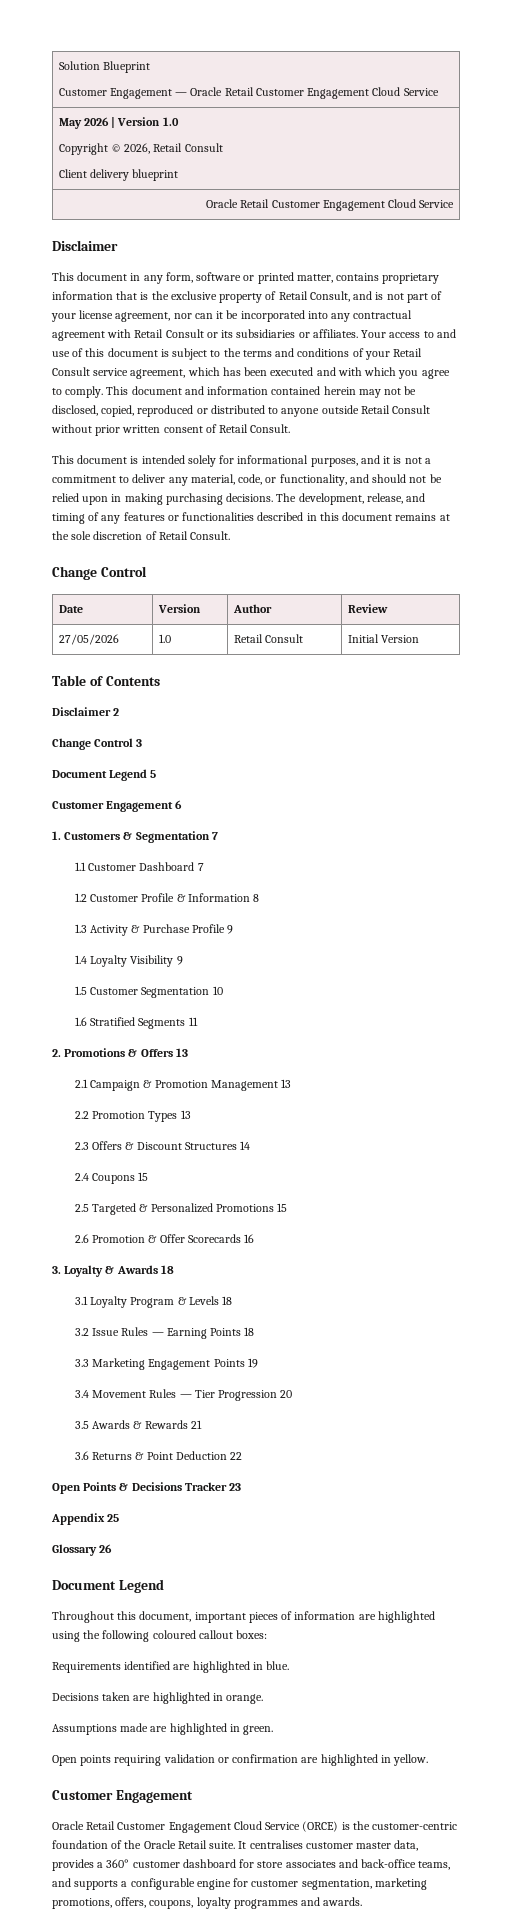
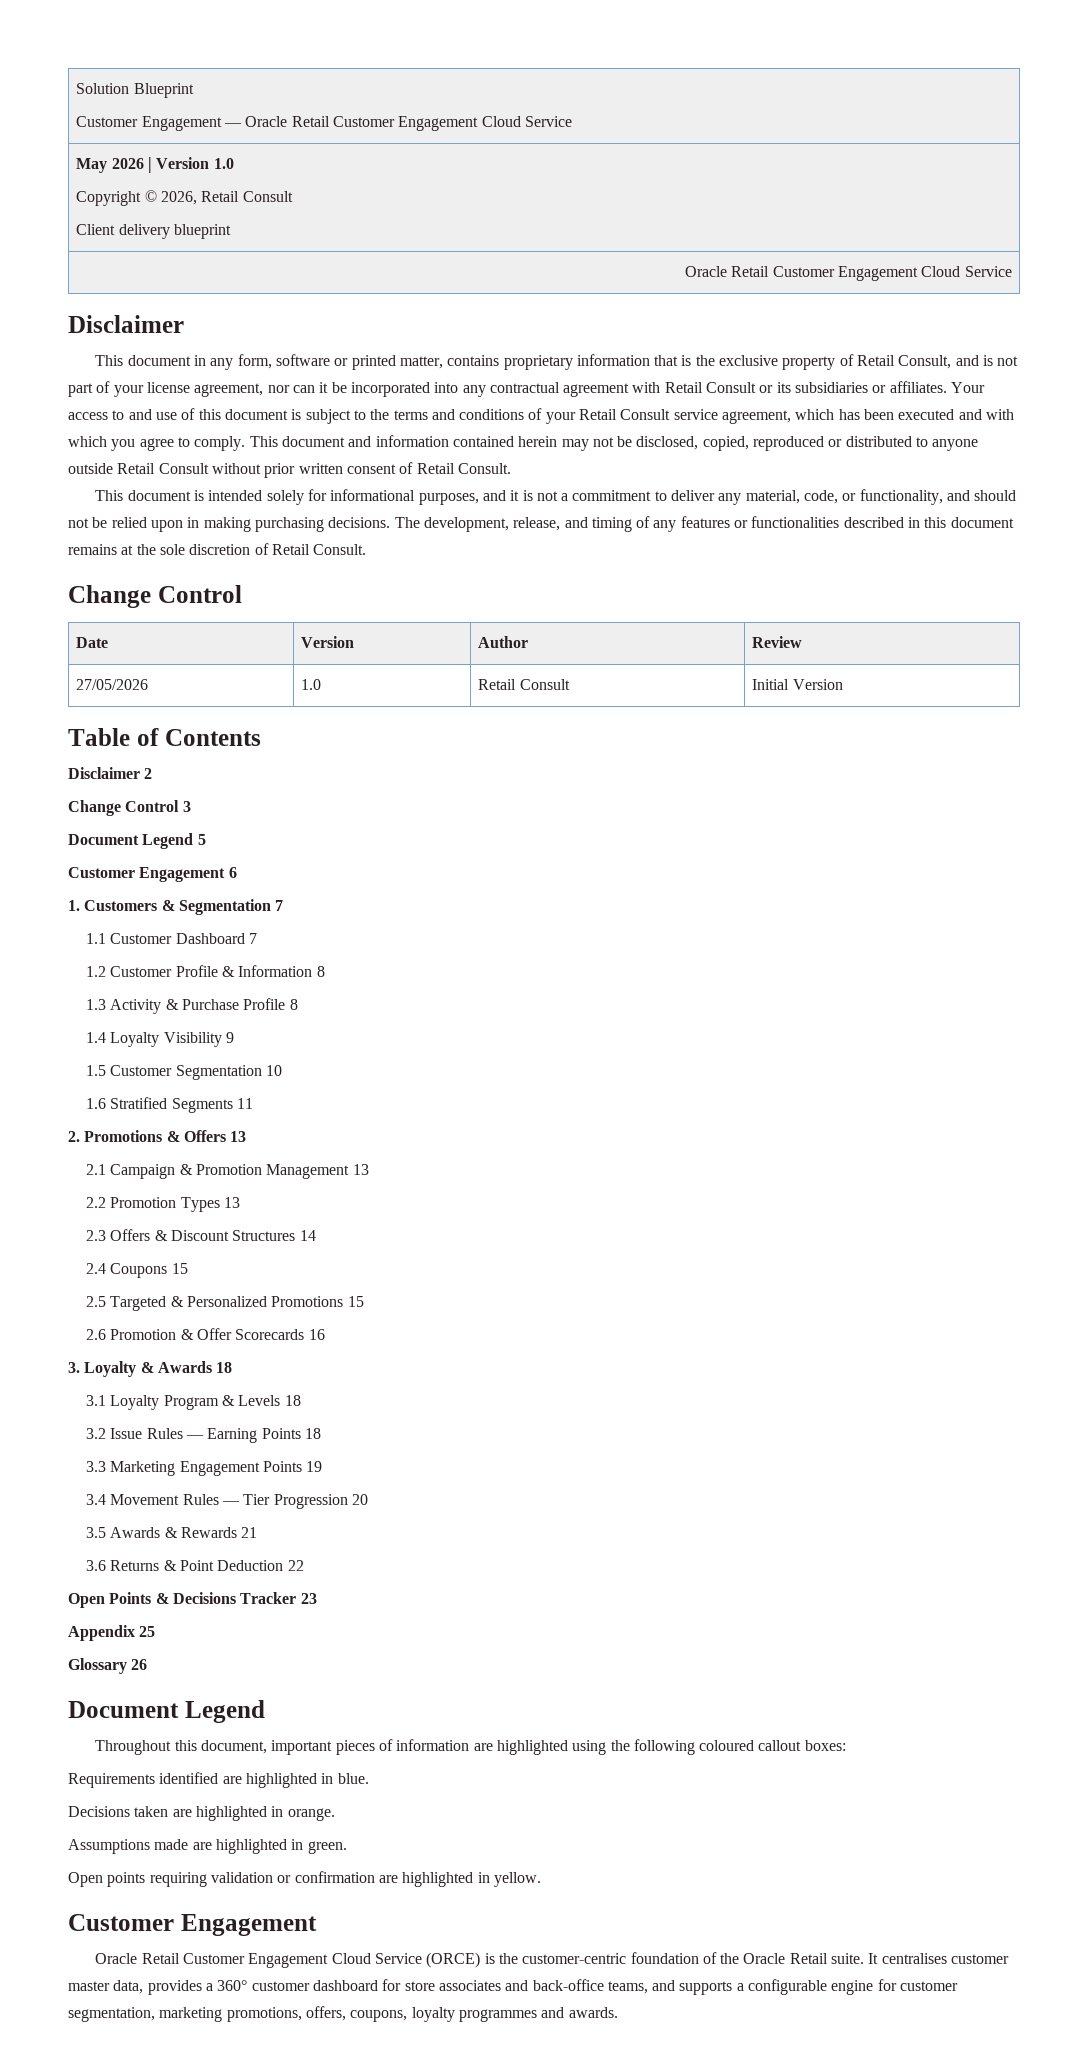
[227,925,234,934] 9 -> [289,999,298,1010] 8

